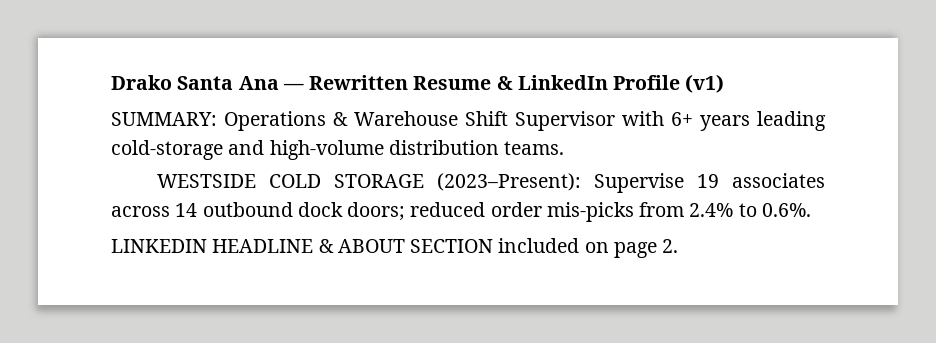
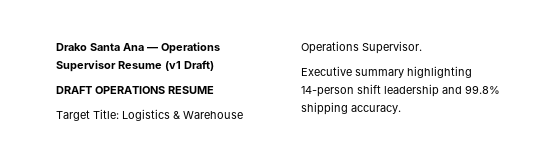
[309,74,725,93] [111,111,826,131] [111,140,565,160] [157,173,825,193] [111,202,811,222] [111,238,679,258] Rewritten Resume & LinkedIn Profile (v1) // SUMMARY: Operations & Warehouse Shift Supervisor with 6+ years leading cold-storage and high-volume distribution teams. // WESTSIDE COLD STORAGE (2023–Present): Supervise 19 associates across 14 outbound dock doors; reduced order mis-picks from 2.4% to 0.6%. // LINKEDIN HEADLINE & ABOUT SECTION included on page 2. -> [161,42,220,54] [56,60,214,72] [56,86,214,94] [56,109,243,121] [301,41,422,54] [301,66,472,78] [301,84,500,97] [301,102,401,115] Operations Supervisor Resume (v1 Draft) // DRAFT OPERATIONS RESUME // Target Title: Logistics & Warehouse Operations Supervisor. // Executive summary highlighting 14-person shift leadership and 99.8% shipping accuracy.

